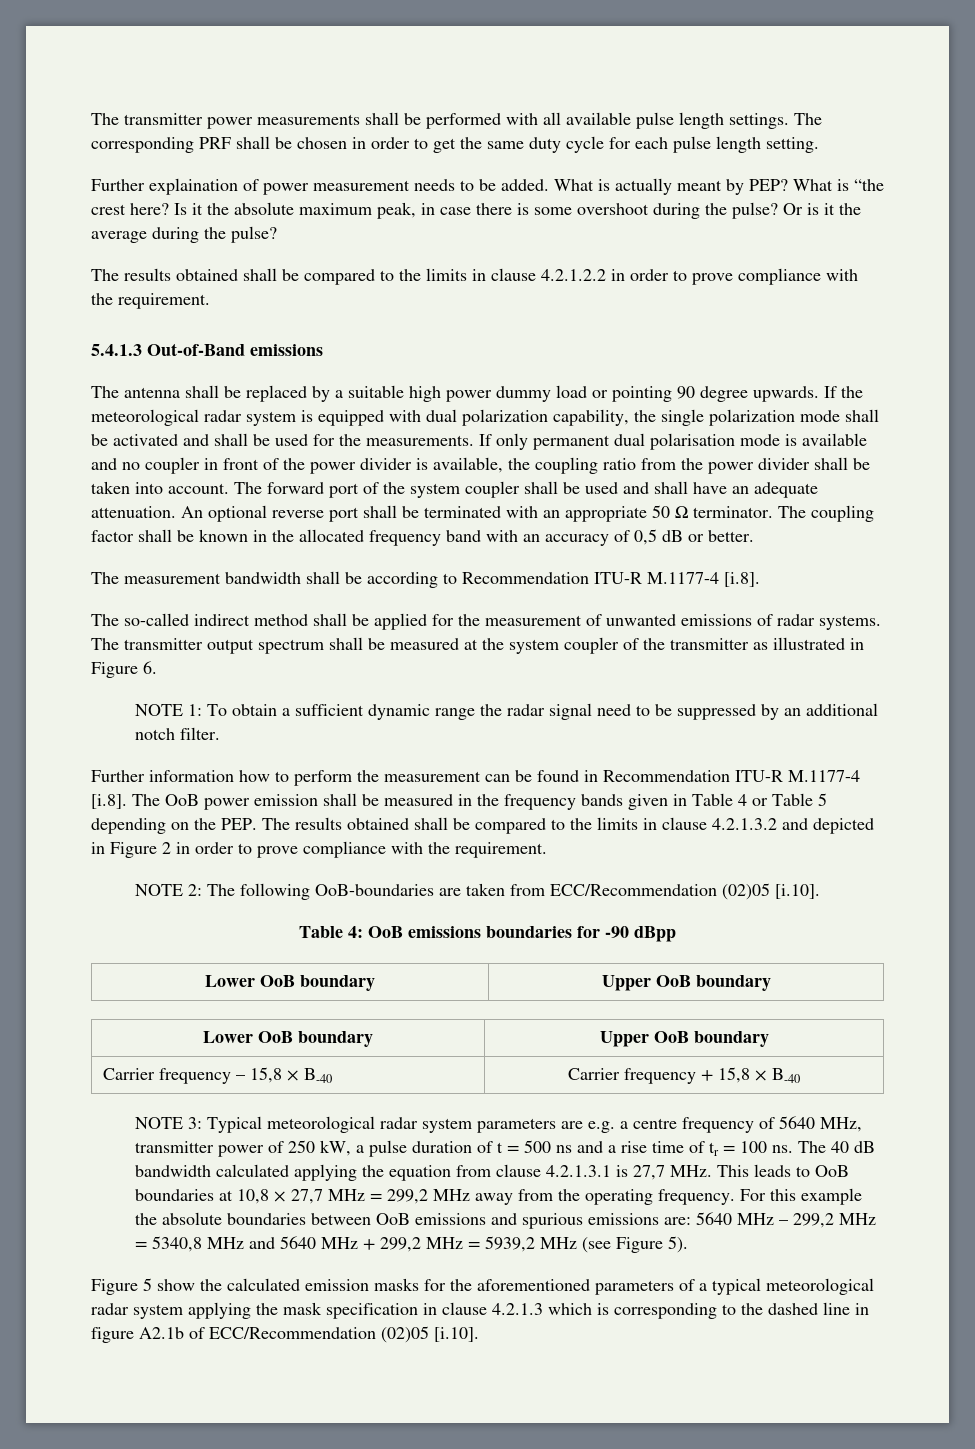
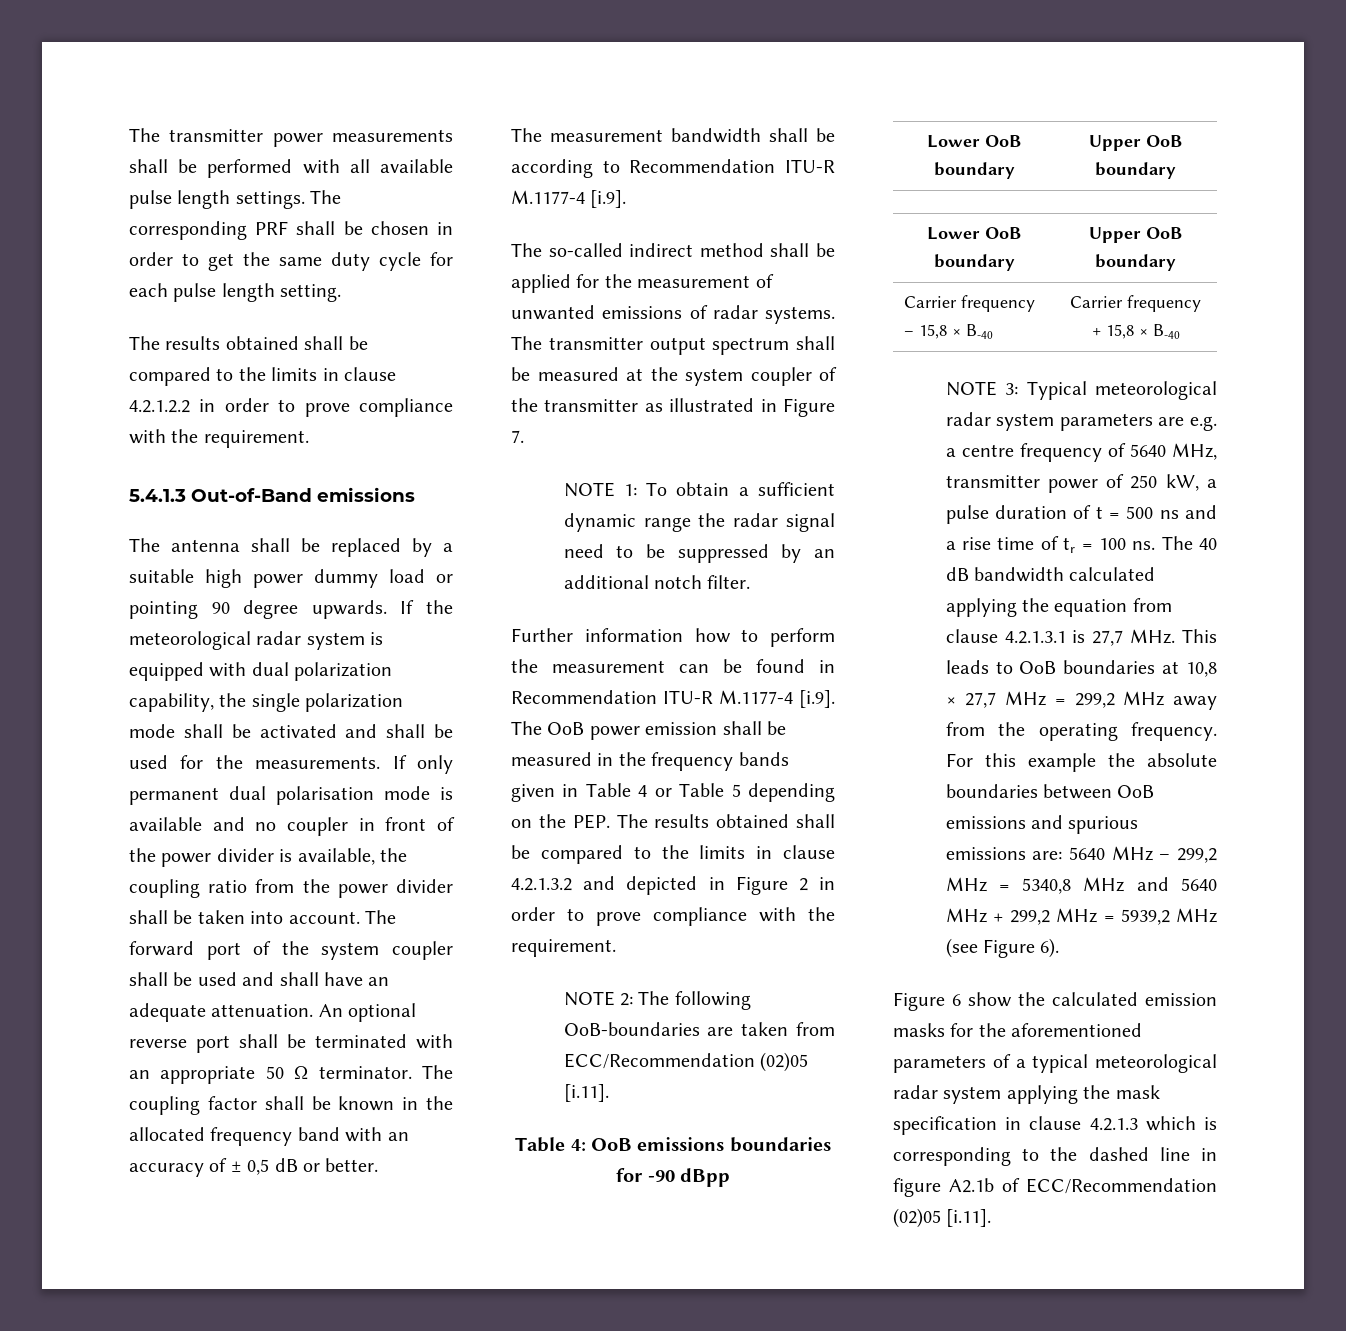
[91,178,884,195] [91,202,861,219] [91,226,277,243] // Further explaination of power measurement needs to be added. What is actually meant by PEP? What is “the crest here? Is it the absolute maximum peak, in case there is some overshoot during the pulse? Or is it the average during the pulse? -> (342, 293) none
(630, 536) none -> [230,1161,242,1172] ±
[724,572,760,587] [i.8]. -> [590,190,627,208] [i.9].
[143,661,157,674] 6. -> [511,430,524,443] 7.
[91,794,127,809] [i.8]. -> [799,690,835,708] [i.9].
[775,884,821,899] [i.10]. -> [563,1084,609,1102] [i.11].
[668,1236,689,1253] [91,1278,152,1295] 5). // Figure 5 -> [1040,938,1060,958] [893,992,961,1011] 6). // Figure 6
[434,1327,479,1342] [i.10]. -> [946,1209,992,1227] [i.11].

